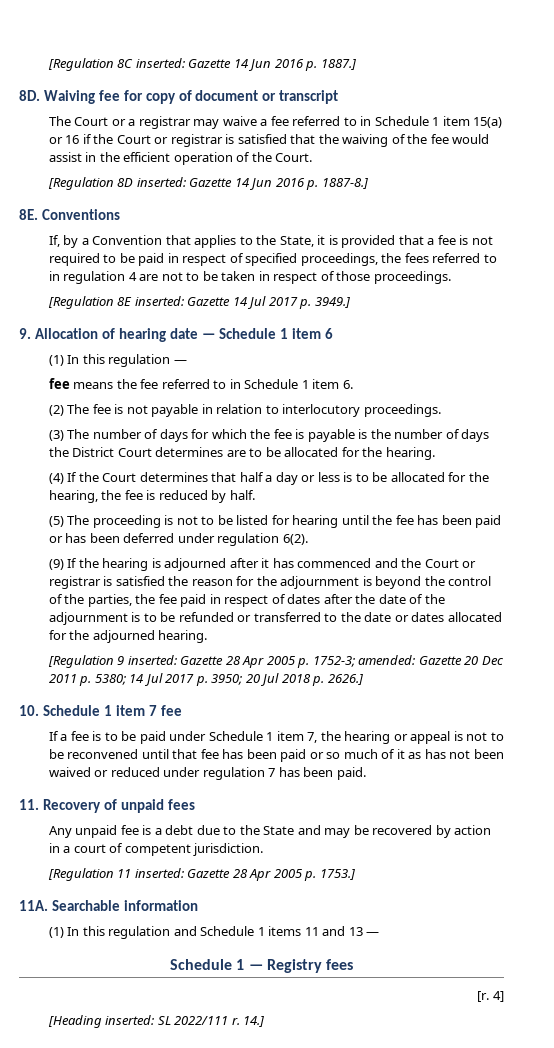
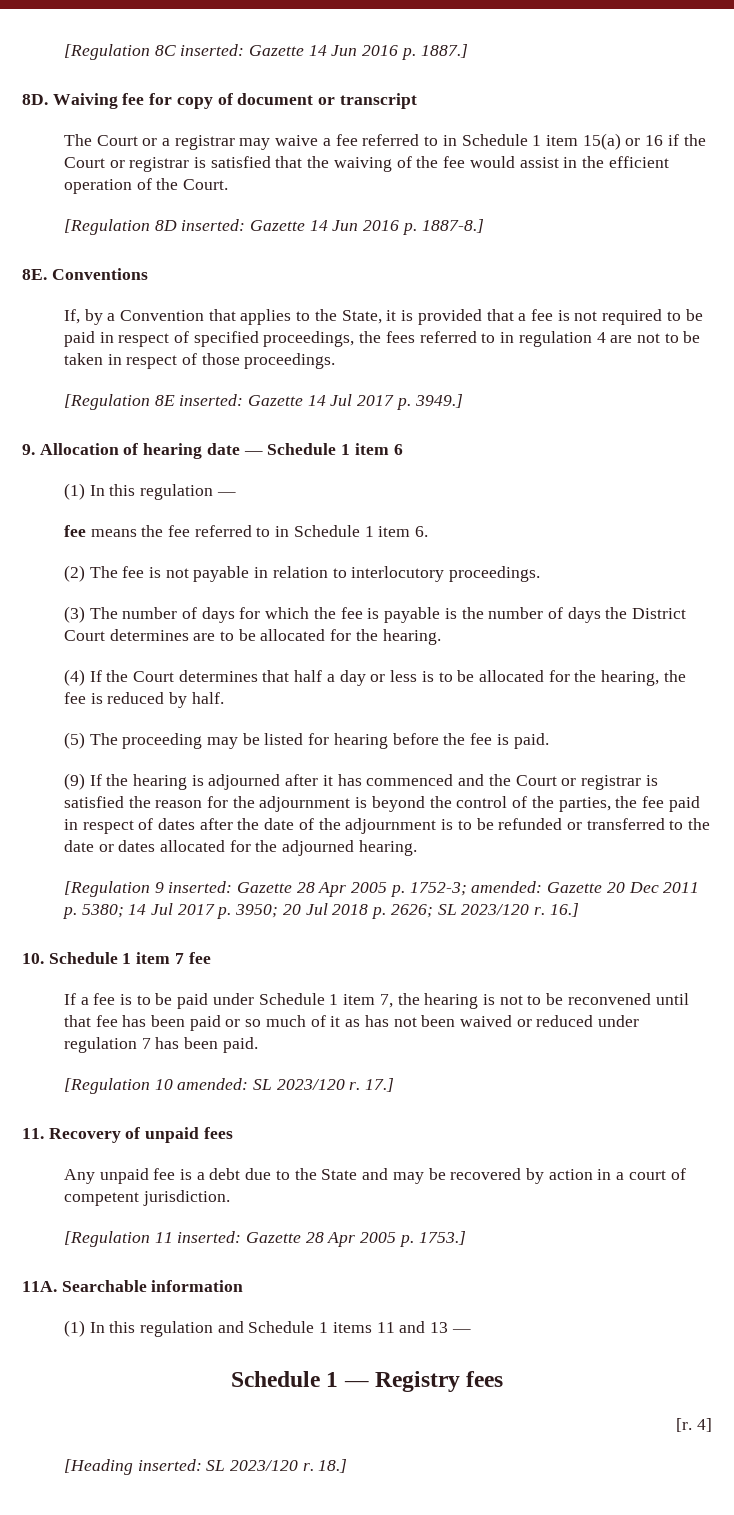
[164,515,215,525] is not to -> [207,737,239,749] may
[341,515,502,528] [48,533,308,546] until the fee has been paid or has been deferred under regulation 6(2). -> [392,733,549,749] before the fee is paid.
[327,674,363,685] 2626.] -> [390,903,579,918] 2626; SL 2023/120 r. 16.]
[393,731,451,744] or appeal -> (479, 1001) none
(366, 773) none -> [63,1078,395,1094] // [Regulation 10 amended: SL 2023/120 r. 17.]
[174,1016,265,1027] 2022/111 r. 14.] -> [230,1459,348,1473] 2023/120 r. 18.]

